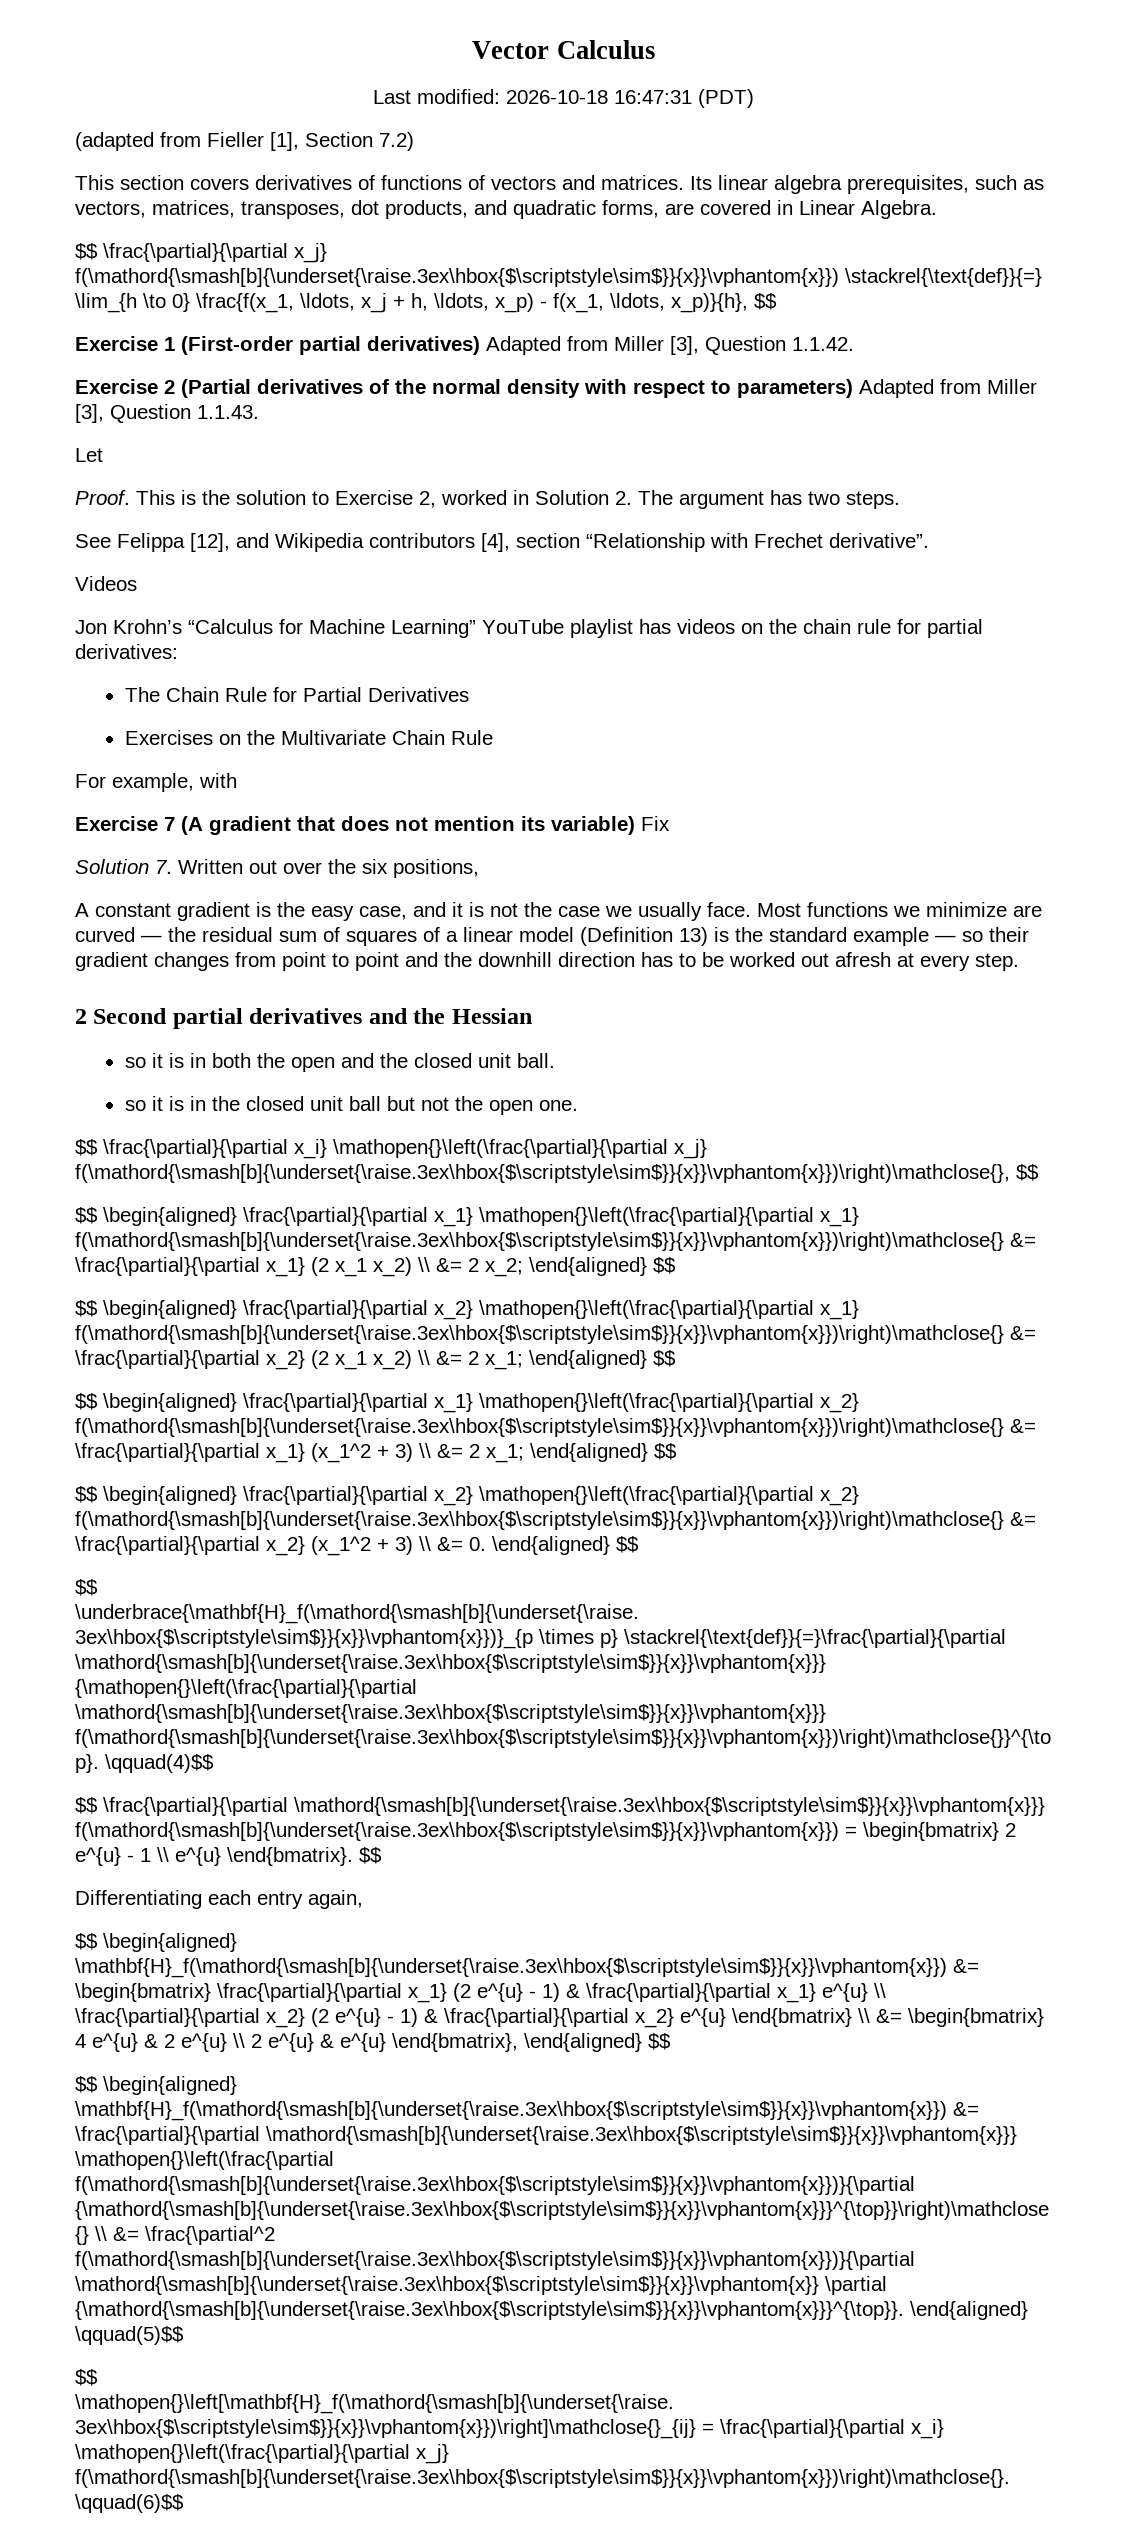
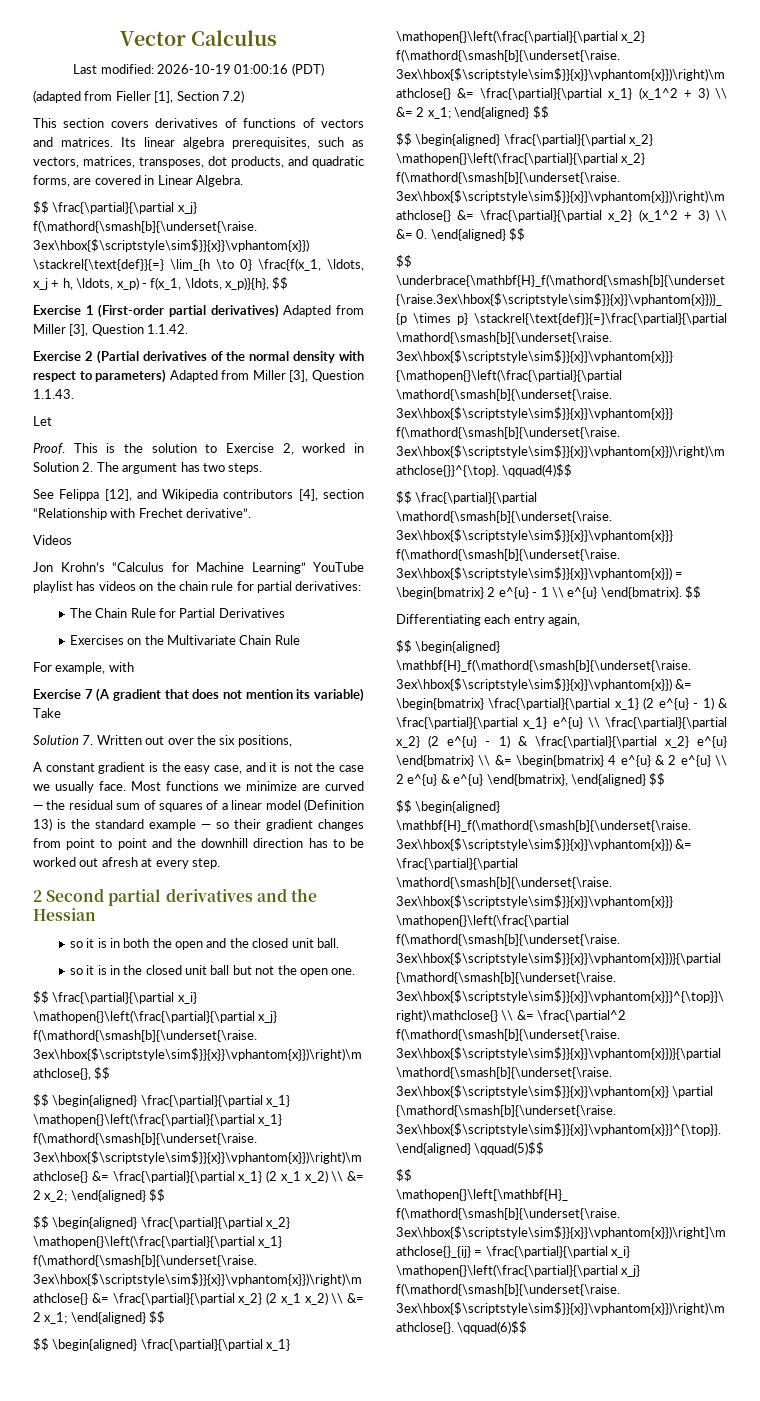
[506,90,692,104] 2026-10-18 16:47:31 -> [157,64,289,74] 2026-10-19 01:00:16
[641,816,670,831] Fix -> [33,708,61,718] Take

